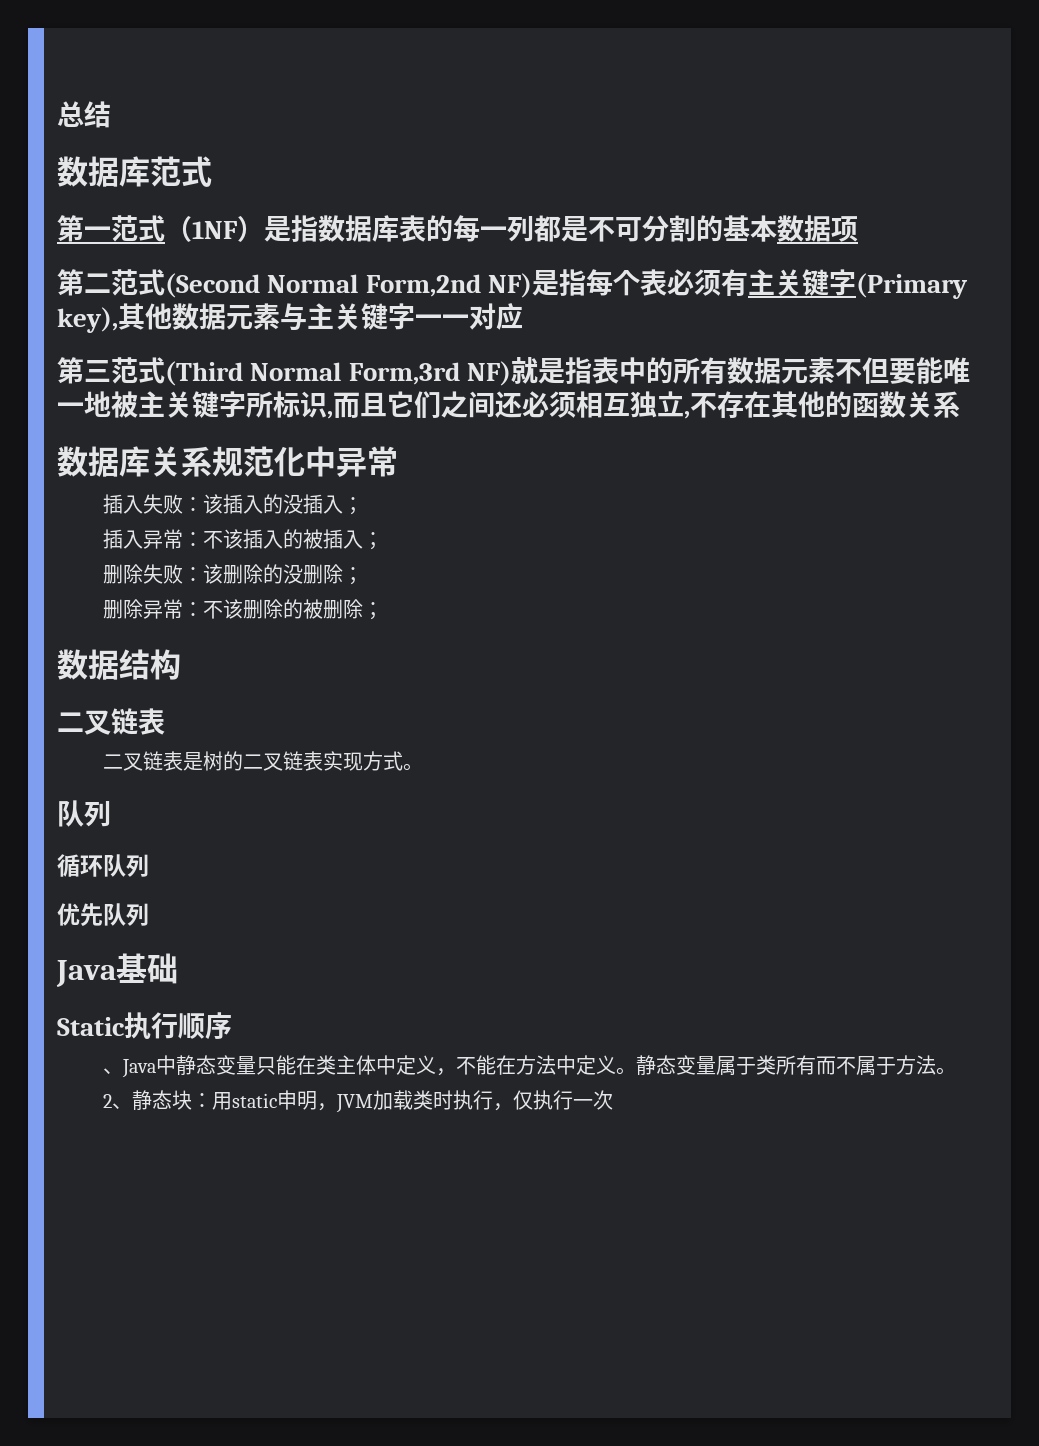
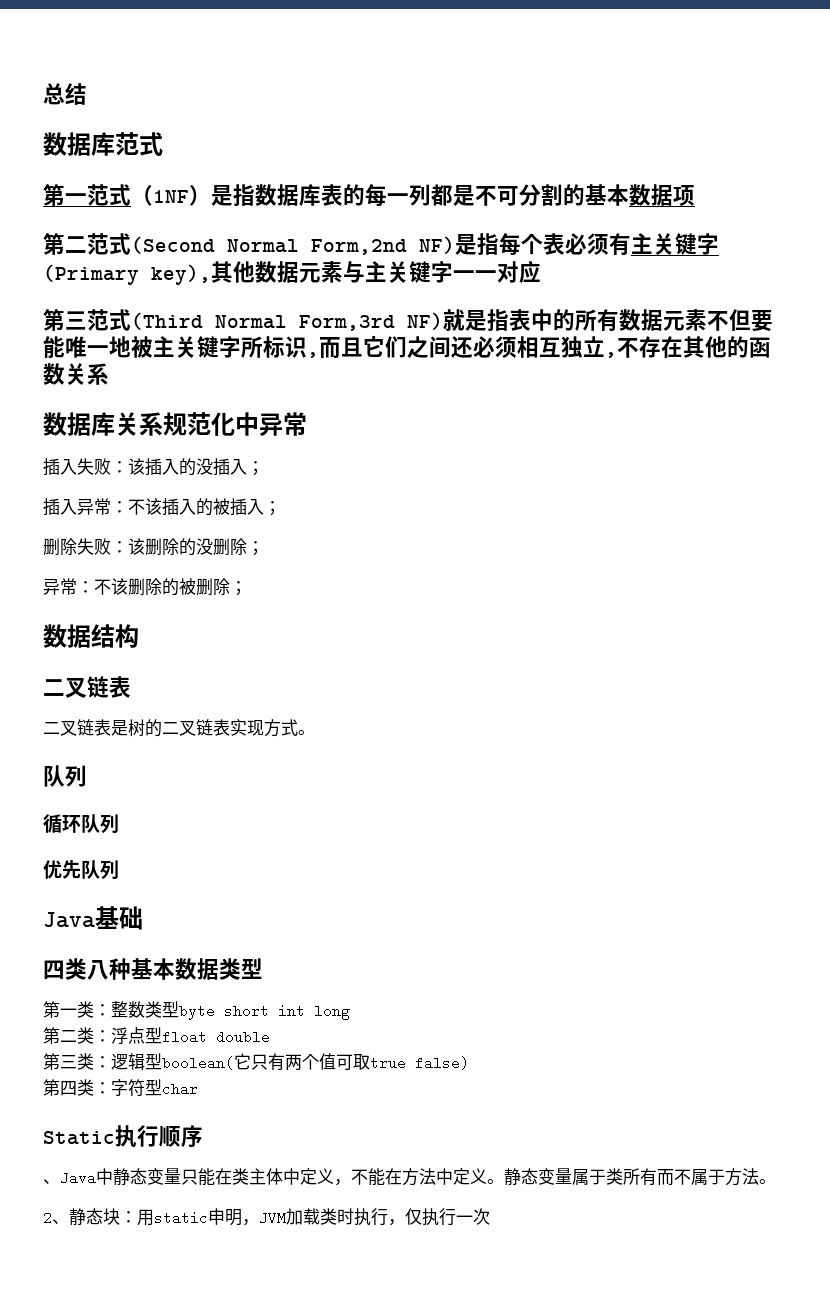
[102,599,143,619] 删除 -> (264, 548) none
(178, 968) none -> [43,958,263,980] [43,1001,350,1020] [43,1027,270,1044] [43,1053,469,1071] [43,1079,198,1097] // 四类八种基本数据类型 // 第一类：整数类型byte short int long // 第二类：浮点型float double // 第三类：逻辑型boolean(它只有两个值可取true false) // 第四类：字符型char

